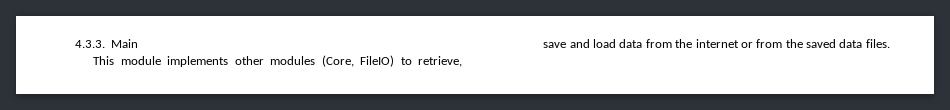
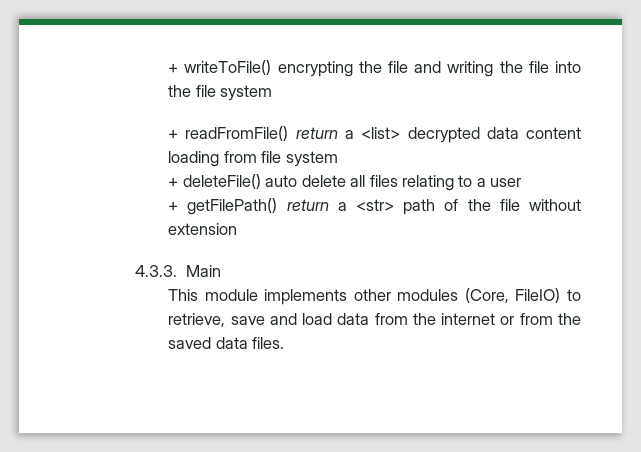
(74, 44) none -> [168,60,581,77] [168,85,273,101] [168,126,581,143] [168,151,338,167] [168,174,522,191] [168,198,581,215] [168,223,238,235] + writeToFile() encrypting the file and writing the file into the file system // + readFromFile() return a <list> decrypted data content loading from file system // + deleteFile() auto delete all files relating to a user // + getFilePath() return a <str> path of the file without extension //

